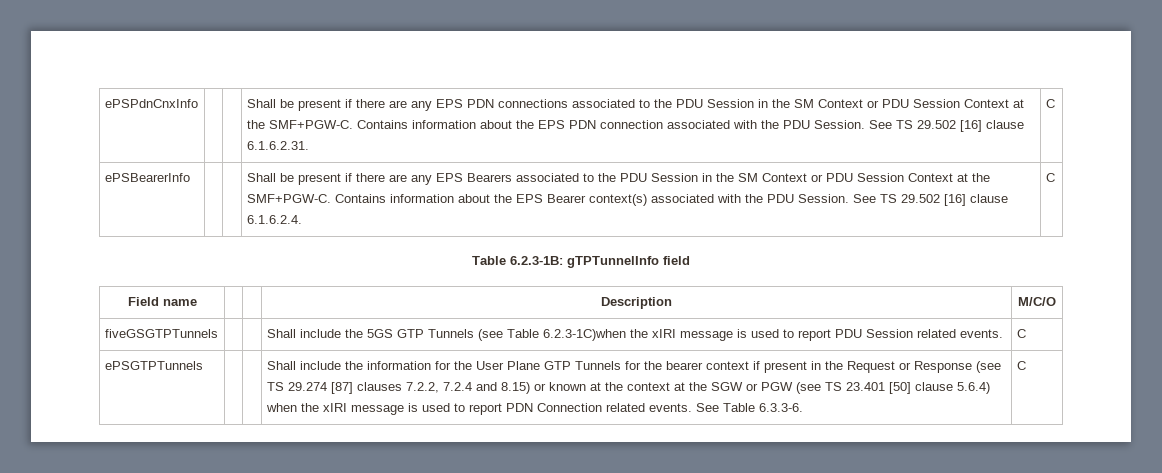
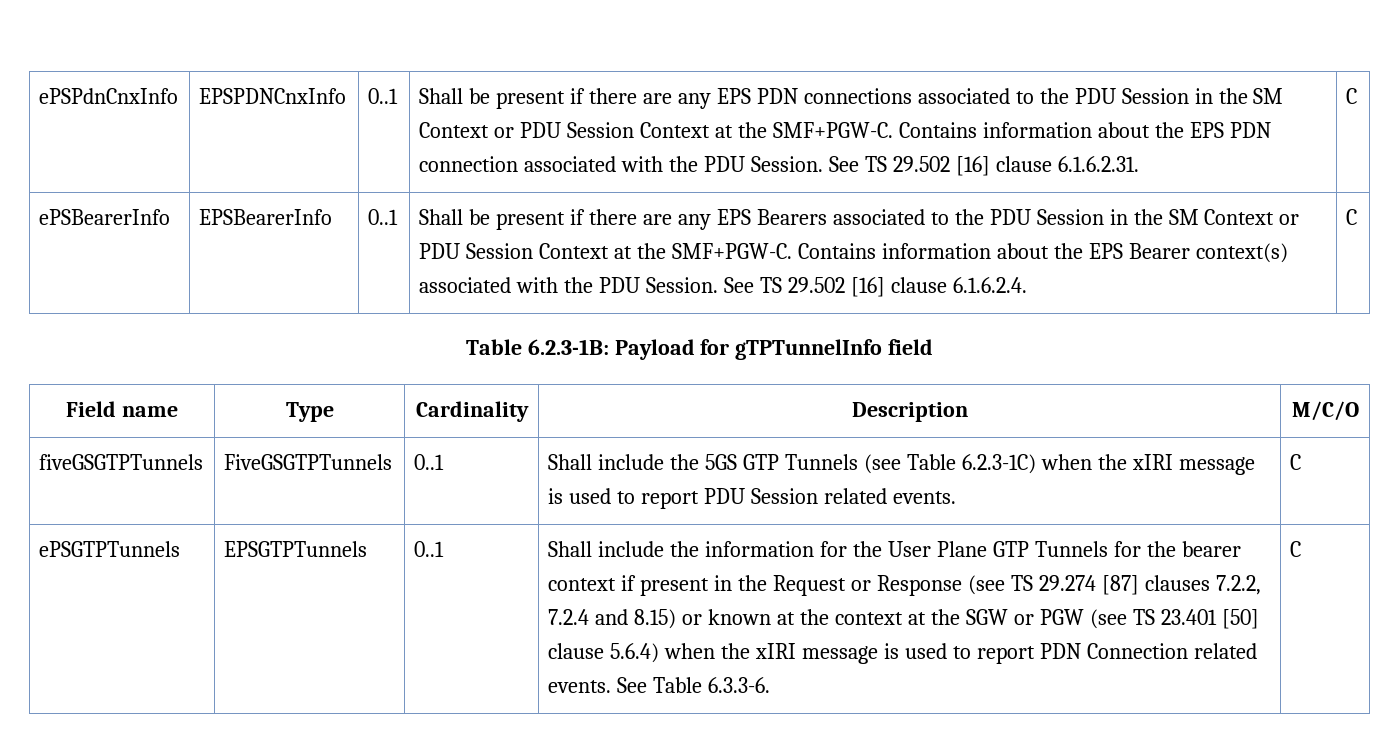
(198, 103) | -> [199,88,347,104] [368,88,399,104] EPSPDNCnxInfo | 0..1
(190, 177) | -> [199,209,333,225] [368,209,399,225] EPSBearerInfo | 0..1
(563, 260) none -> [614,339,730,360] Payload for
(197, 302) | -> [285,402,334,422] [415,401,529,422] Type | Cardinality
(218, 333) | -> [224,454,393,470] [414,454,445,470] FiveGSGTPTunnels | 0..1
[542,329,626,341] 6.2.3-1C)when -> [961,454,1092,474] 6.2.3-1C) when
(203, 365) | -> [224,541,368,557] [414,541,445,557] EPSGTPTunnels | 0..1

